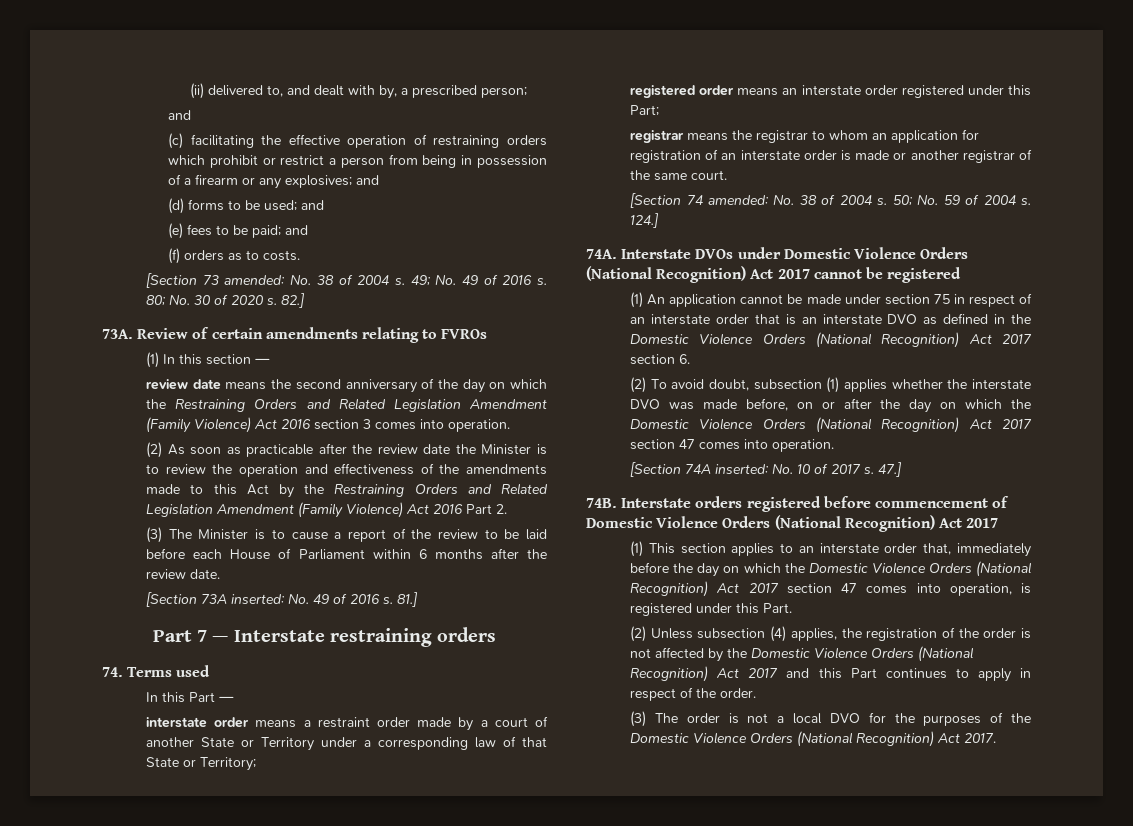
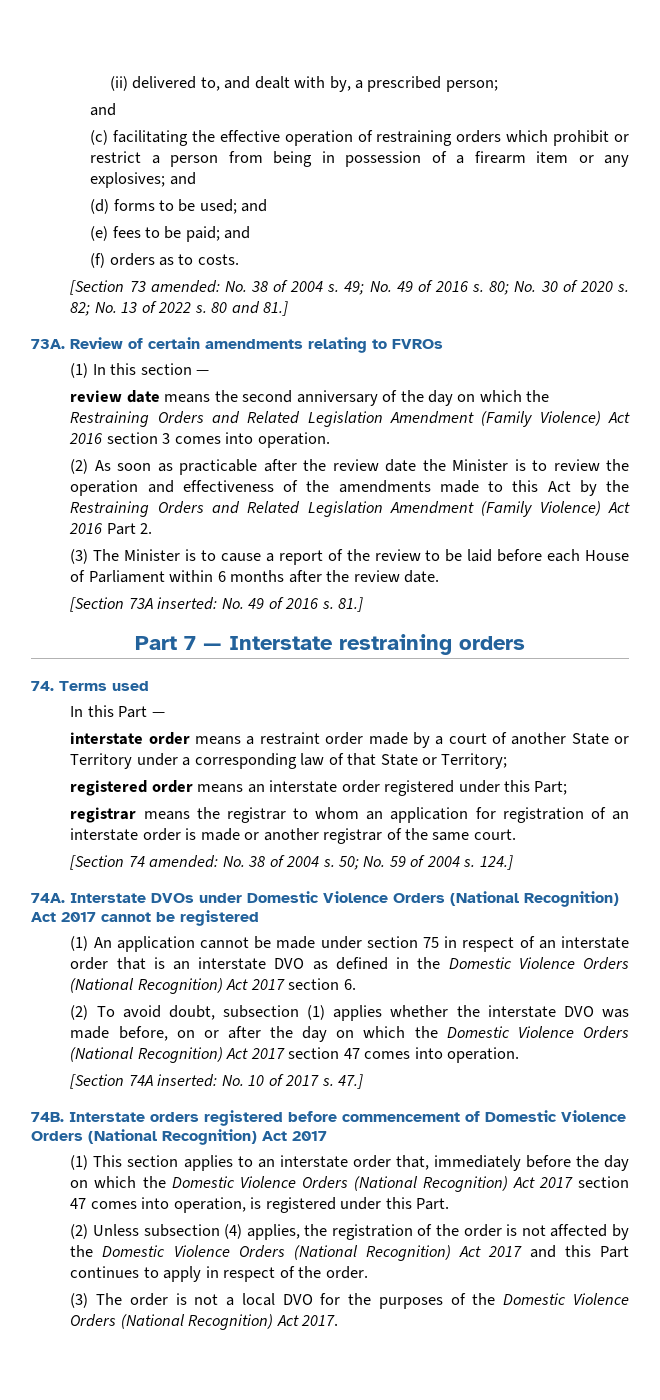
(239, 179) none -> [536,151,569,163] item
[281,293,306,308] 82.] -> [70,301,289,316] 82; No. 13 of 2022 s. 80 and 81.]

